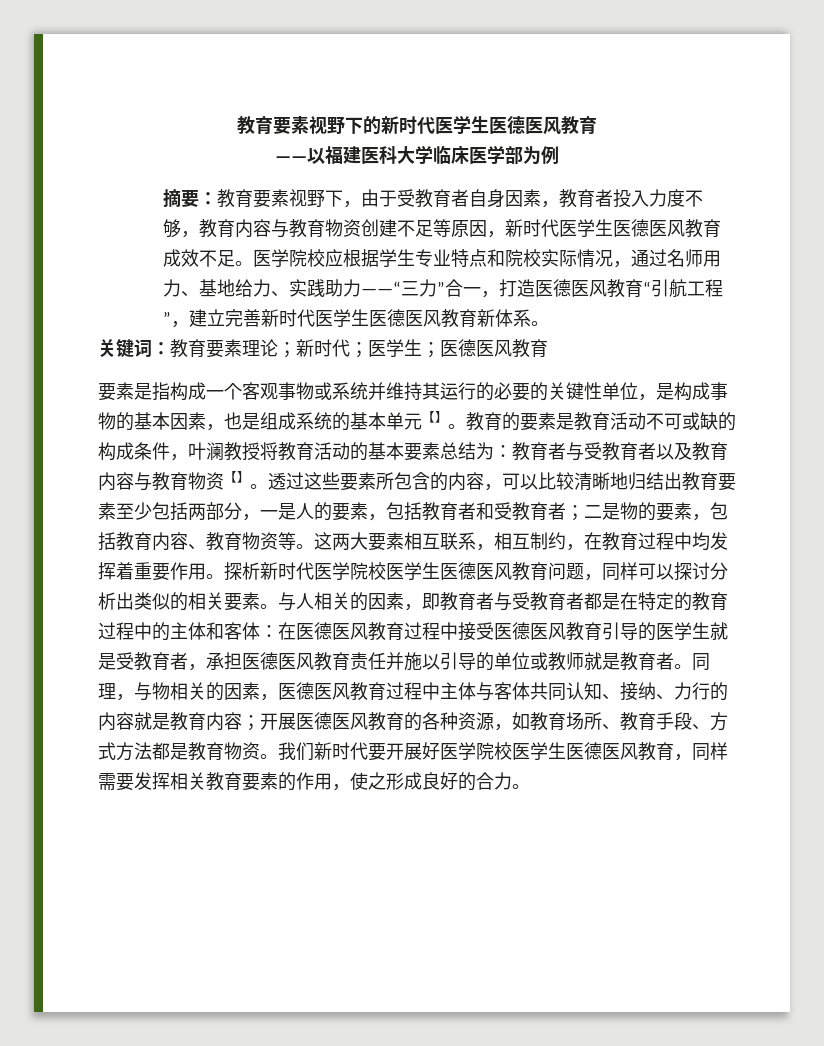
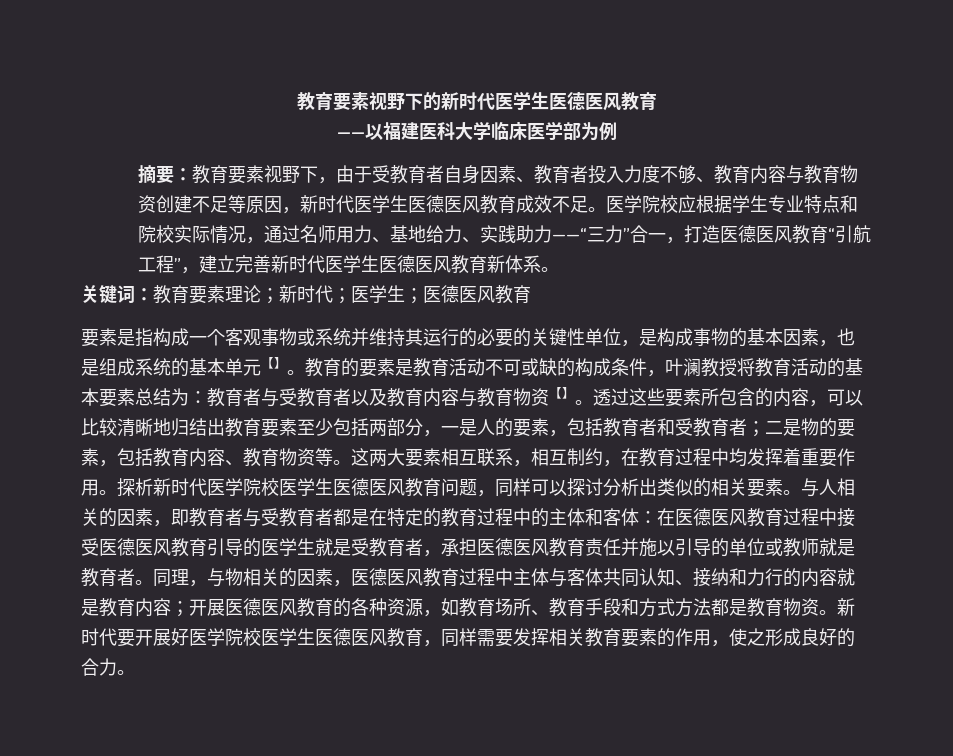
[541,201,560,208] ， -> [515,177,534,183] 、
[181,231,200,238] ， -> [695,177,714,183] 、
[656,694,674,700] 、 -> [729,568,747,586] 和
[692,724,710,730] 、 -> [621,598,639,616] 和
[278,742,314,761] 我们 -> (837, 612) none

